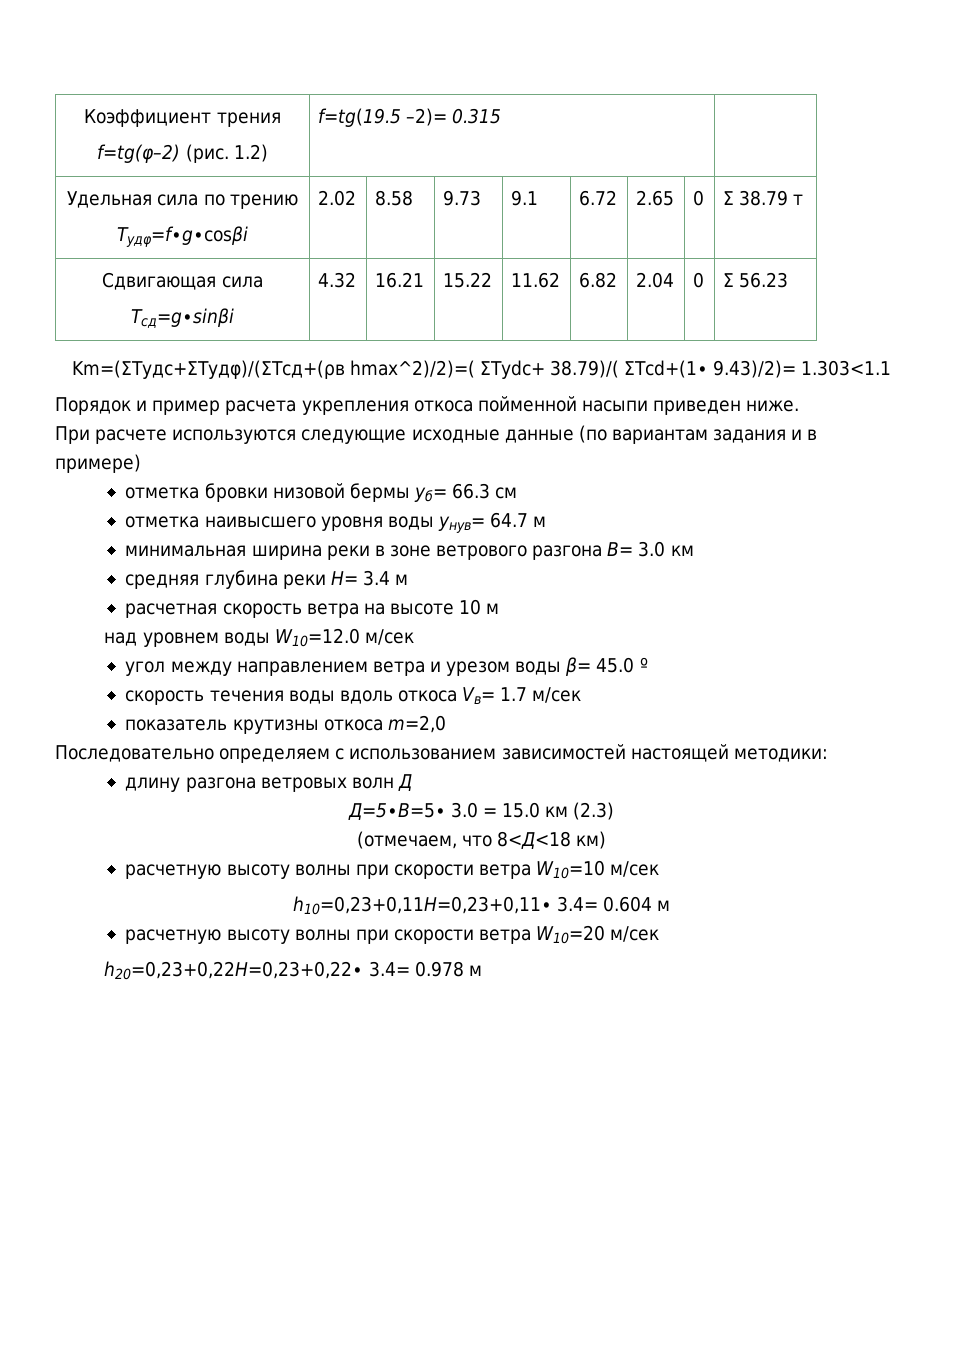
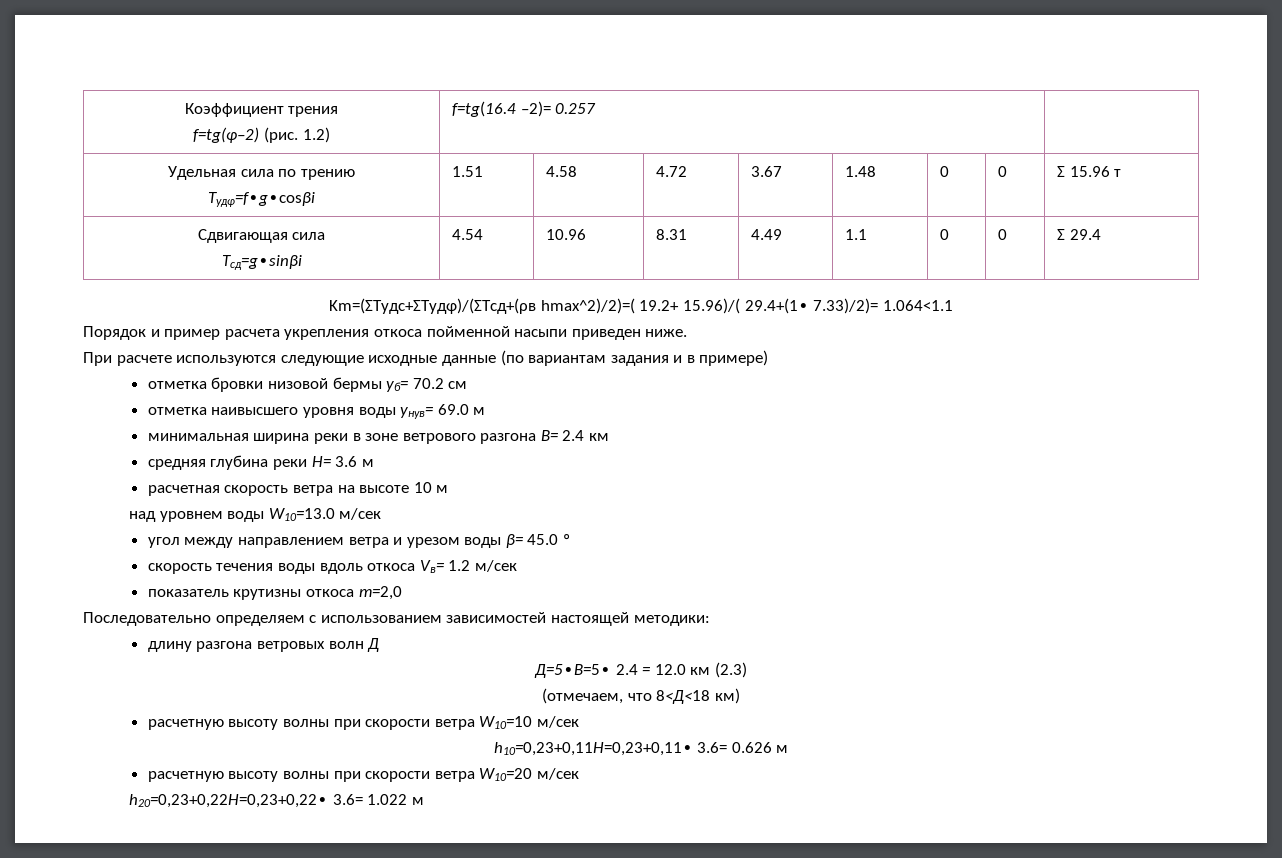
[318,108,502,127] f=tg(19.5 –2)= 0.315 -> [451,101,597,117] f=tg(16.4 –2)= 0.257
[318,190,357,206] [375,190,414,206] [443,190,482,206] [511,190,539,206] [579,190,618,206] [636,190,675,206] [693,190,705,206] [723,190,789,206] 2.02 | 8.58 | 9.73 | 9.1 | 6.72 | 2.65 | 0 | Σ 38.79 -> [451,166,483,177] [545,166,577,177] [655,166,687,177] [750,166,782,177] [844,166,876,177] [939,166,949,177] [997,166,1007,177] [1056,166,1110,177] 1.51 | 4.58 | 4.72 | 3.67 | 1.48 | 0 | 0 | Σ 15.96
[318,272,357,288] [375,272,425,288] [443,272,493,288] [511,272,561,288] [579,272,618,288] [636,272,675,288] [693,272,705,288] [723,272,789,288] 4.32 | 16.21 | 15.22 | 11.62 | 6.82 | 2.04 | 0 | Σ 56.23 -> [451,229,483,240] [545,229,586,240] [655,229,687,240] [750,229,782,240] [844,229,867,240] [939,229,949,240] [997,229,1007,240] [1056,229,1101,240] 4.54 | 10.96 | 8.31 | 4.49 | 1.1 | 0 | 0 | Σ 29.4
[479,360,892,379] ΣTydc+ 38.79)/( ΣTcd+(1∙ 9.43)/2)= 1.303<1.1 -> [639,298,953,314] 19.2+ 15.96)/( 29.4+(1∙ 7.33)/2)= 1.064<1.1
[452,483,491,499] 66.3 -> [412,378,444,389] 70.2
[490,512,529,528] 64.7 -> [437,404,469,415] 69.0
[638,541,666,557] 3.0 -> [562,430,585,441] 2.4
[362,570,390,586] 3.4 -> [335,456,358,467] 3.6
[274,628,360,647] W10=12.0 -> [268,508,335,521] W10=13.0
[500,687,528,701] 1.7 -> [448,560,471,571] 1.2
[450,802,541,818] 3.0 = 15.0 -> [615,664,686,675] 2.4 = 12.0
[556,896,653,912] 3.4= 0.604 -> [697,742,772,753] 3.6= 0.626
[368,961,464,977] 3.4= 0.978 -> [332,794,408,805] 3.6= 1.022

